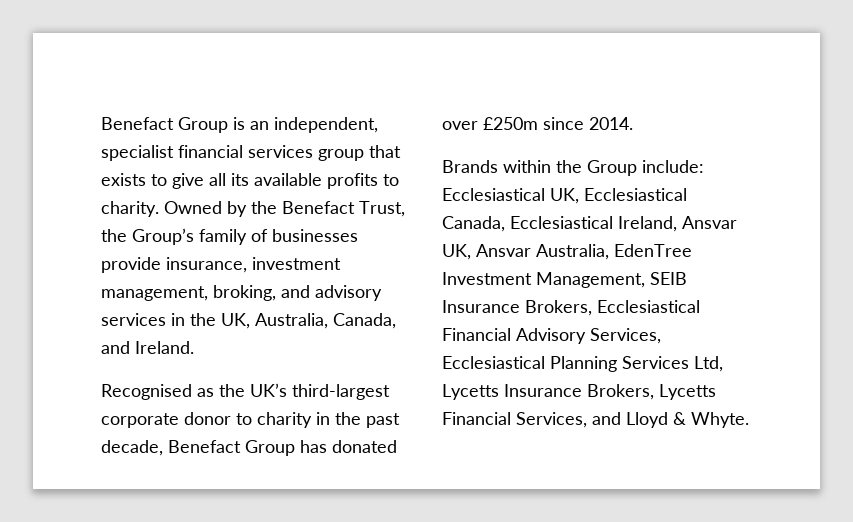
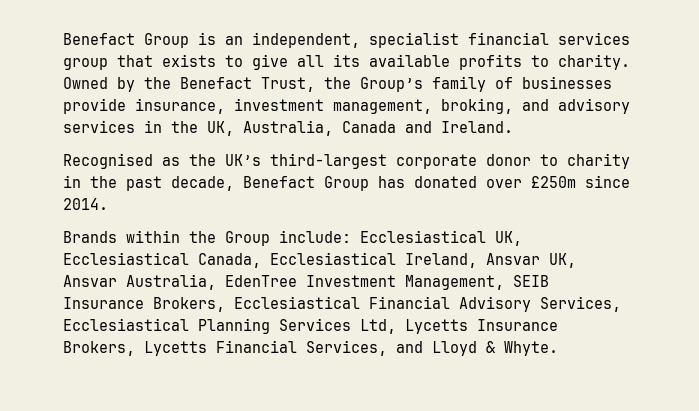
[333,313,396,329] Canada, -> [342,121,396,133] Canada

